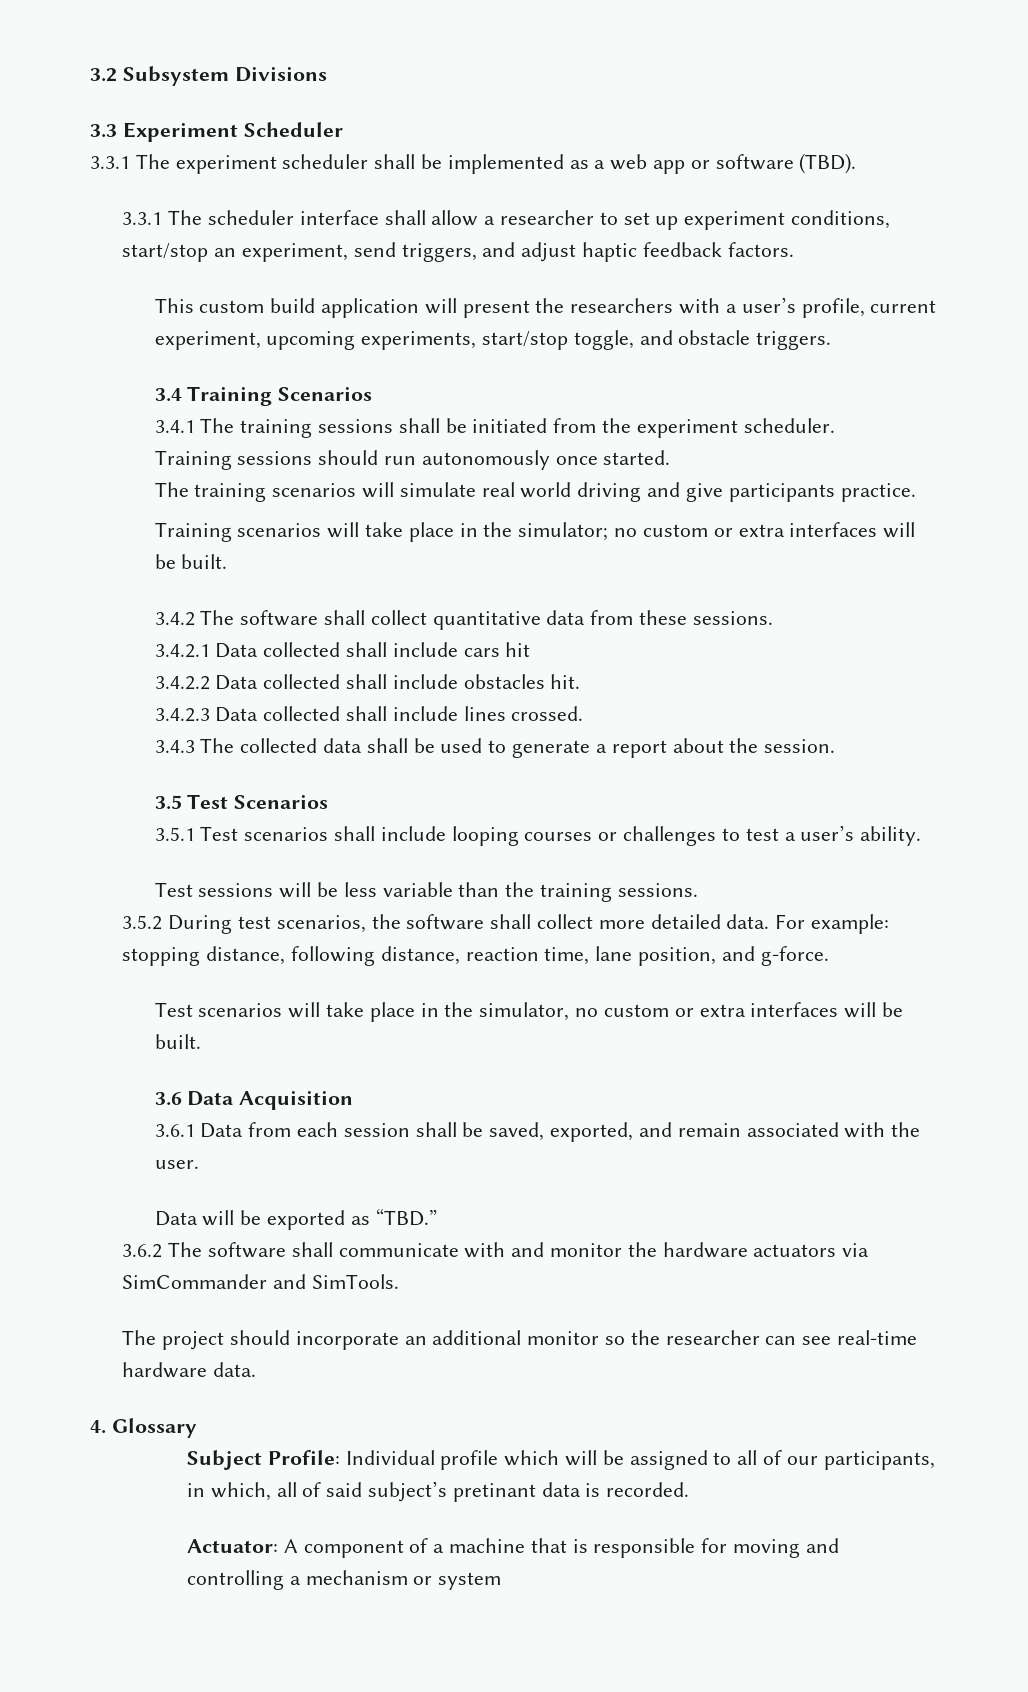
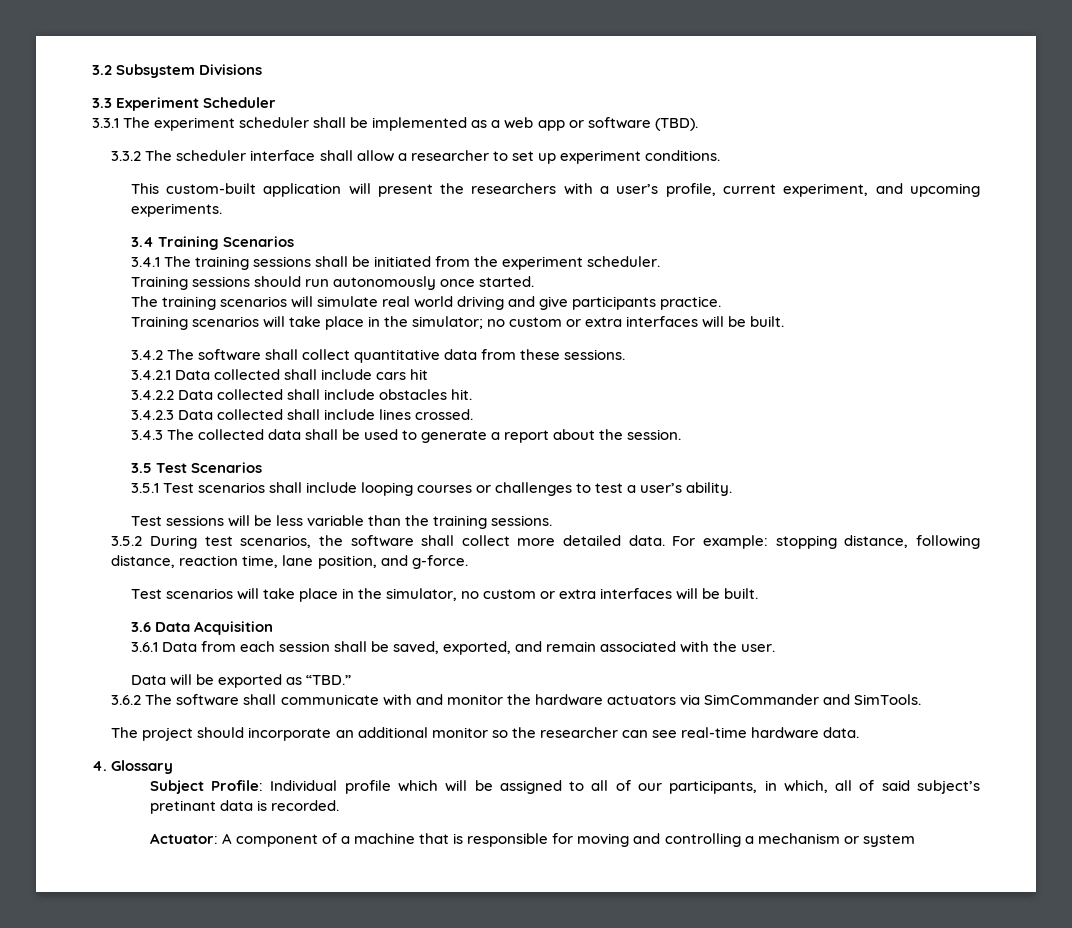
[122,212,163,225] 3.3.1 -> [111,151,142,161] 3.3.2
[790,210,890,229] [122,242,794,262] conditions, start/stop an experiment, send triggers, and adjust haptic feedback factors. -> [644,150,720,161] conditions.
[199,298,316,313] custom build -> [165,183,256,194] custom-built
[266,330,832,350] upcoming experiments, start/stop toggle, and obstacle triggers. -> [875,183,980,197] [130,203,222,217] and upcoming experiments.

